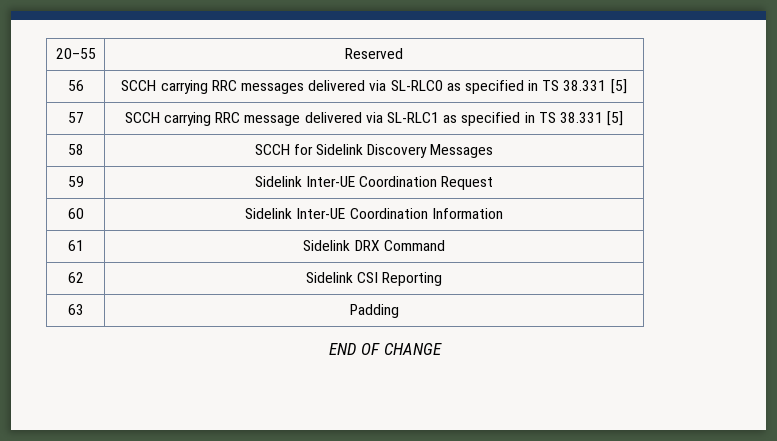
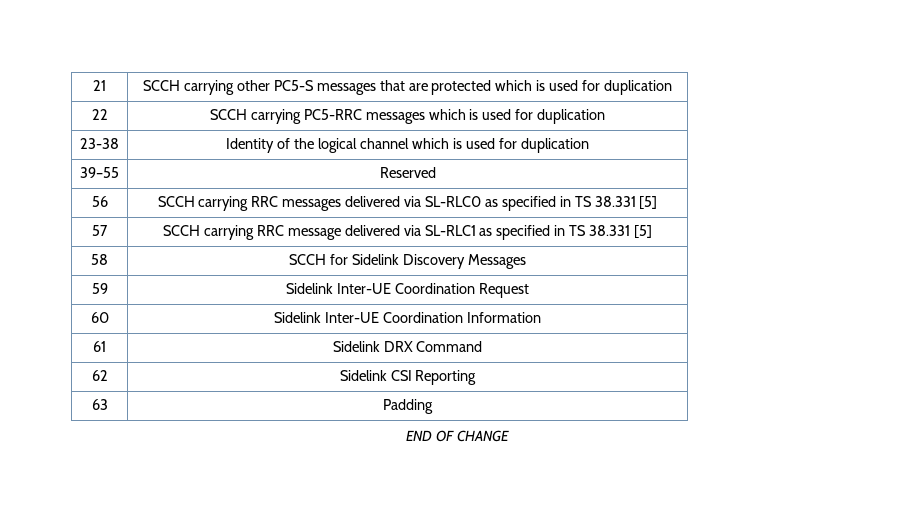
[55,48,96,59] 20–55 -> [93,80,106,91] [143,80,672,95] [91,109,108,120] [209,109,606,124] [80,138,119,149] [226,138,589,153] [80,167,119,178] 21 | SCCH carrying other PC5-S messages that are protected which is used for duplication // 22 | SCCH carrying PC5-RRC messages which is used for duplication // 23-38 | Identity of the logical channel which is used for duplication // 39–55

